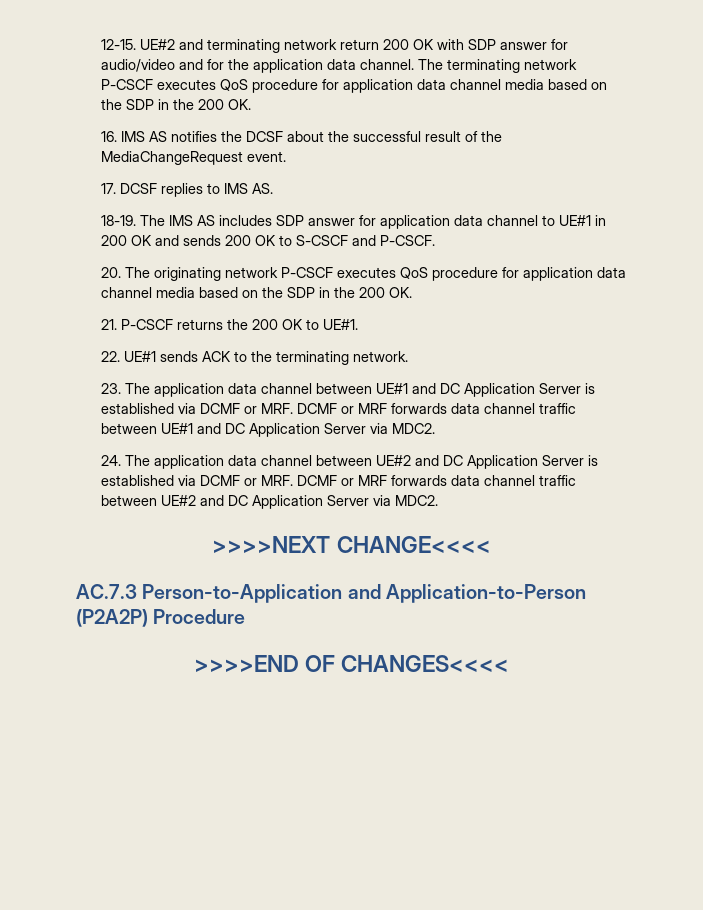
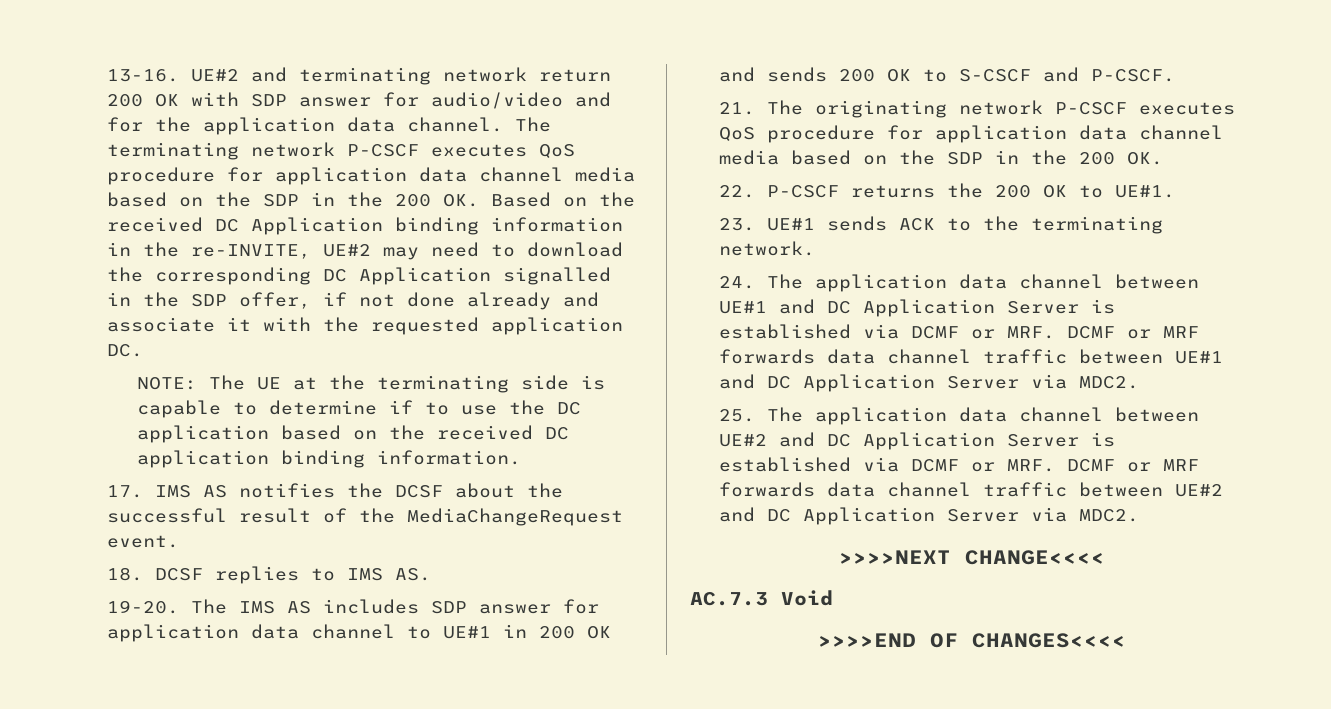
[101,39,137,50] 12-15. -> [107,69,180,82] 13-16.
[101,131,118,142] // 16. -> [491,192,636,207] [107,217,624,235] [107,242,624,260] [107,267,612,285] [107,292,600,310] [107,317,624,335] [107,344,144,357] [136,375,605,393] [136,400,581,418] [136,425,569,443] [136,450,521,468] [107,485,144,498] Based on the received DC Application binding information in the re-INVITE, UE#2 may need to download the corresponding DC Application signalled in the SDP offer, if not done already and associate it with the requested application DC. // NOTE: The UE at the terminating side is capable to determine if to use the DC application based on the received DC application binding information. // 17.
[101,183,117,194] 17. -> [107,567,144,581] 18.
[101,215,137,226] 18-19. -> [107,600,180,614] 19-20.
[101,267,122,278] 20. -> [719,102,756,115] 21.
[101,319,118,330] 21. -> [719,185,756,198] 22.
[101,351,121,362] 22. -> [719,218,756,231] 23.
[101,383,122,394] 23. -> [719,276,756,289] 24.
[101,455,122,466] 24. -> [719,409,756,422] 25.
[142,584,586,603] [76,609,246,627] Person-to-Application and Application-to-Person (P2A2P) Procedure -> [781,590,833,606] Void

